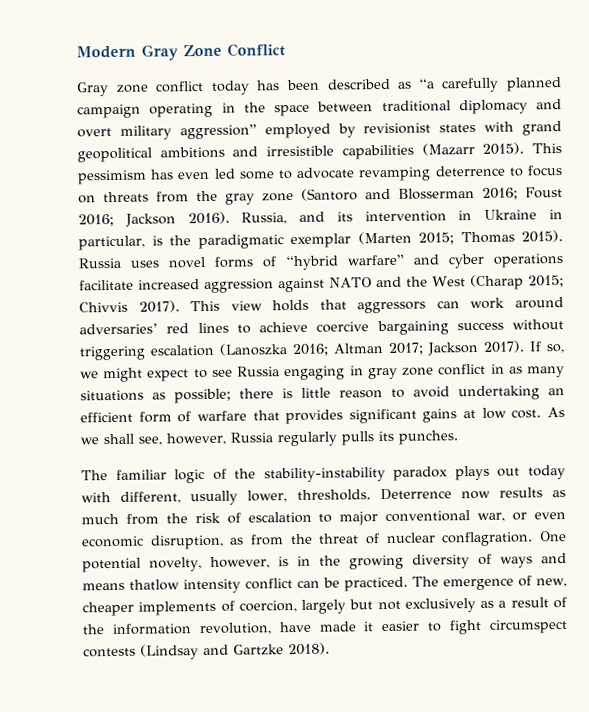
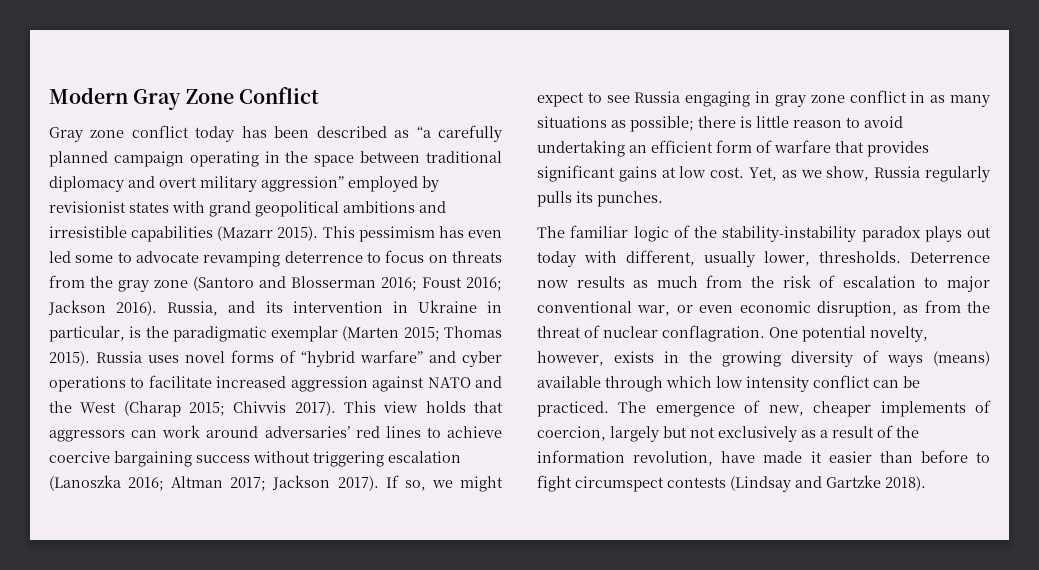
(564, 260) none -> [130,377,145,388] to
[547,407,565,418] [80,432,226,446] As we shall see, however, -> [749,166,870,181] Yet, as we show,
[277,556,289,567] is -> [614,351,654,363] exists
[540,553,567,564] [82,579,181,591] and means thatlow -> [933,351,990,366] [537,376,743,392] (means) available through which low
(421, 626) none -> [879,450,968,463] than before

